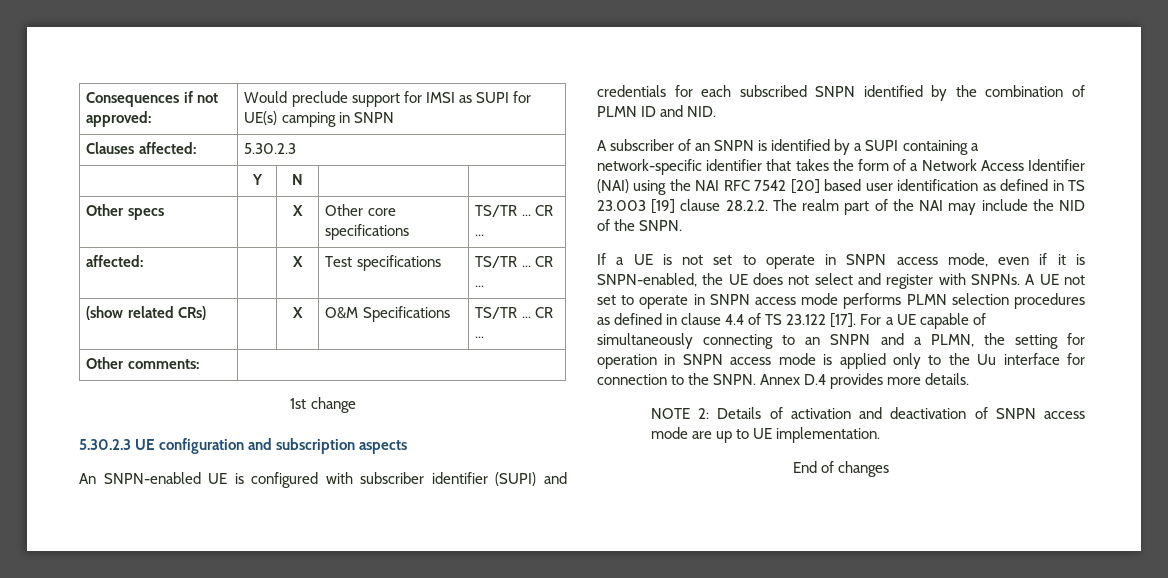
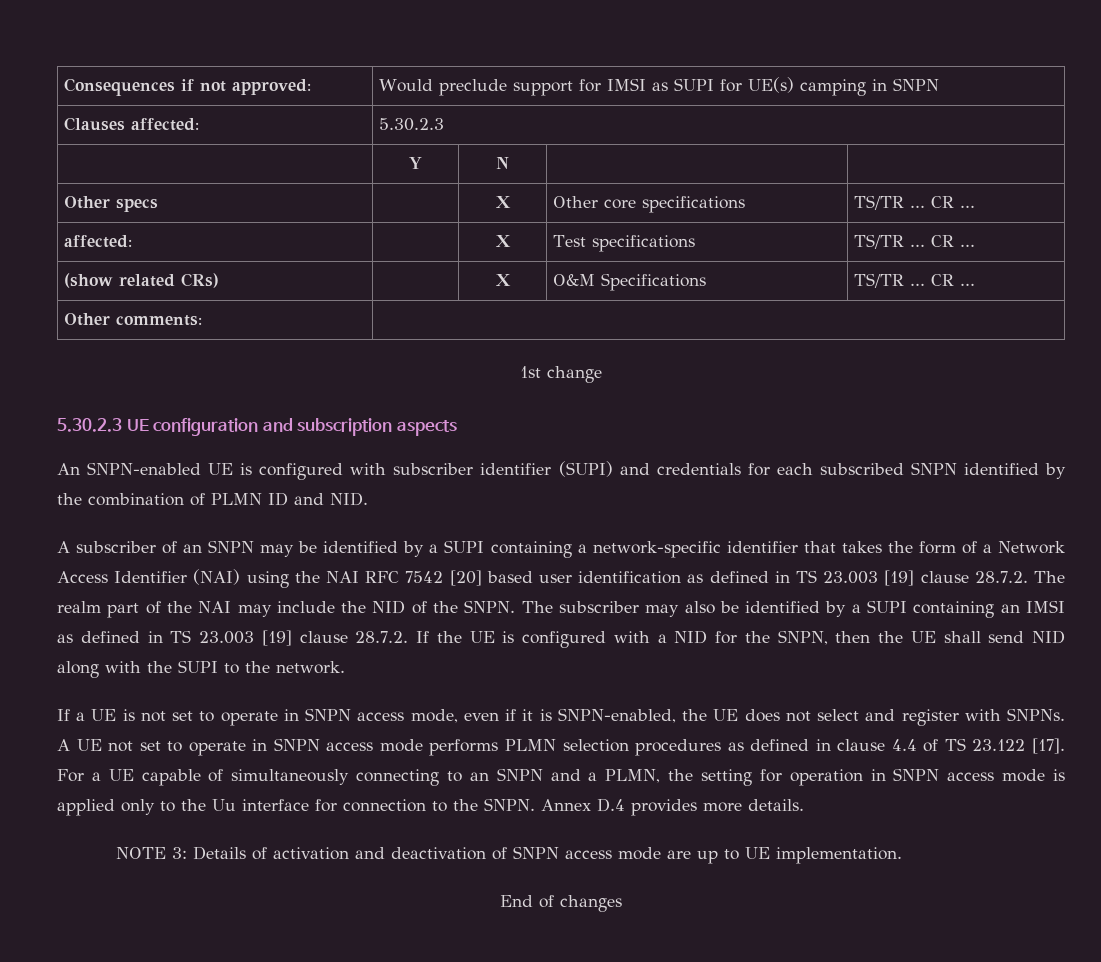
[758,140,768,151] is -> [260,541,318,557] may be
[725,200,768,211] 28.2.2. -> [974,571,1028,583] 28.7.2.
(683, 225) none -> [521,600,1066,618] [57,630,1065,648] [57,660,345,678] The subscriber may also be identified by a SUPI containing an IMSI as defined in TS 23.003 [19] clause 28.7.2. If the UE is configured with a NID for the SNPN, then the UE shall send NID along with the SUPI to the network.
[698,408,710,419] 2: -> [171,847,187,859] 3:

